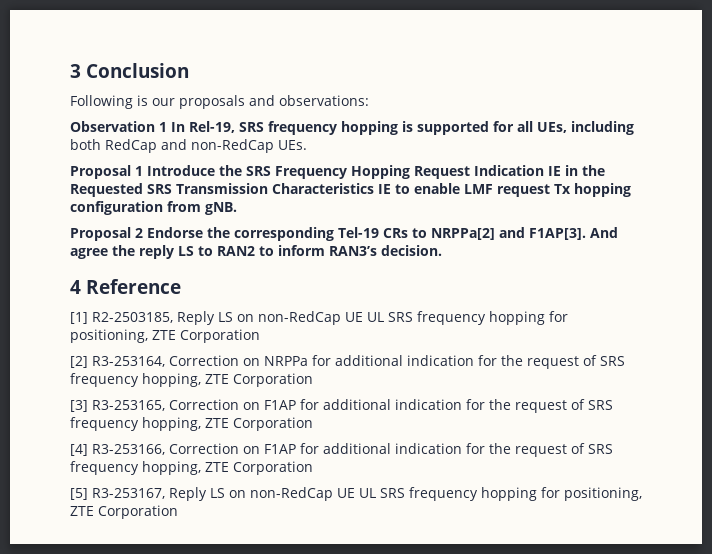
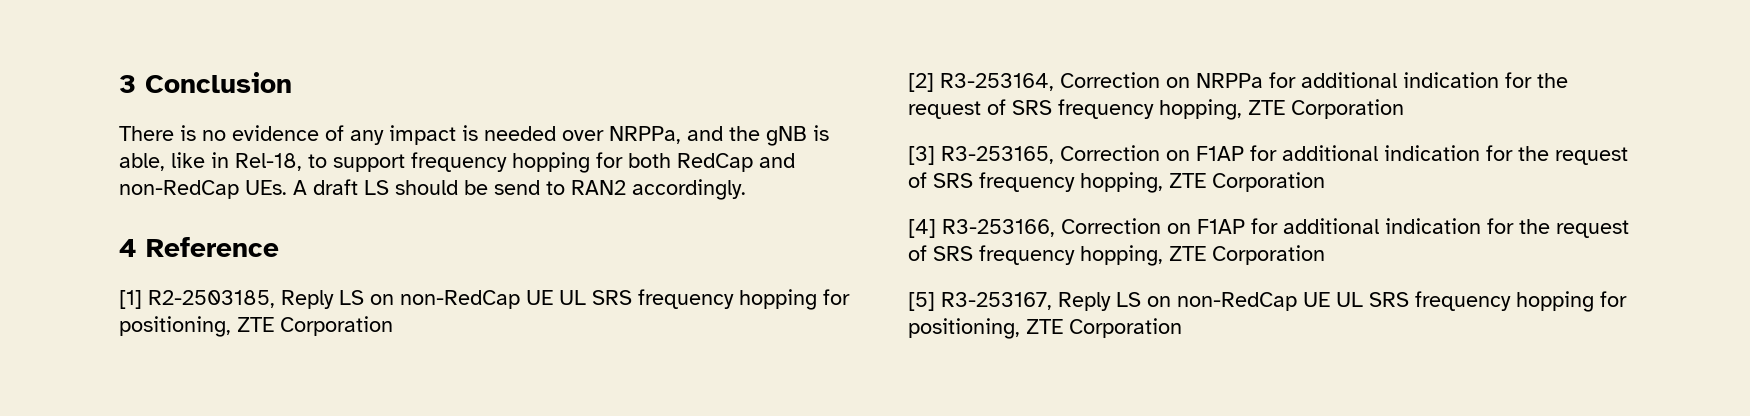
[70,95,369,109] [70,121,634,135] Following is our proposals and observations: // Observation 1 In Rel-19, SRS frequency hopping is supported for all UEs, including -> [119,125,829,146] [119,152,623,173] There is no evidence of any impact is needed over NRPPa, and the gNB is able, like in Rel-18, to support frequency hopping for
[70,165,605,179] [70,183,631,197] [70,201,237,215] [70,227,618,241] [70,245,442,259] // Proposal 1 Introduce the SRS Frequency Hopping Request Indication IE in the Requested SRS Transmission Characteristics IE to enable LMF request Tx hopping configuration from gNB. // Proposal 2 Endorse the corresponding Tel-19 CRs to NRPPa[2] and F1AP[3]. And agree the reply LS to RAN2 to inform RAN3’s decision. -> [293,179,746,200] A draft LS should be send to RAN2 accordingly.

